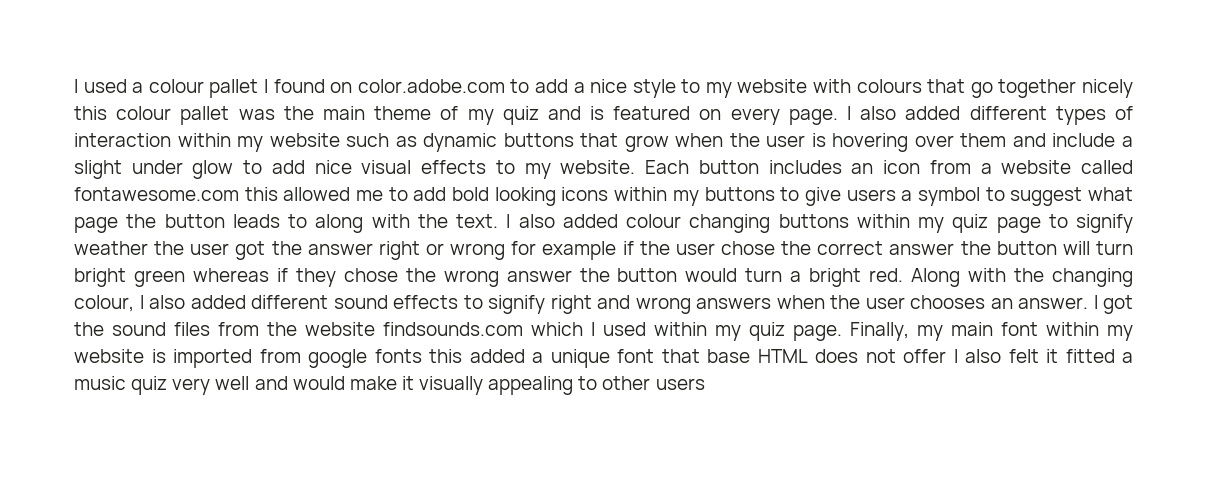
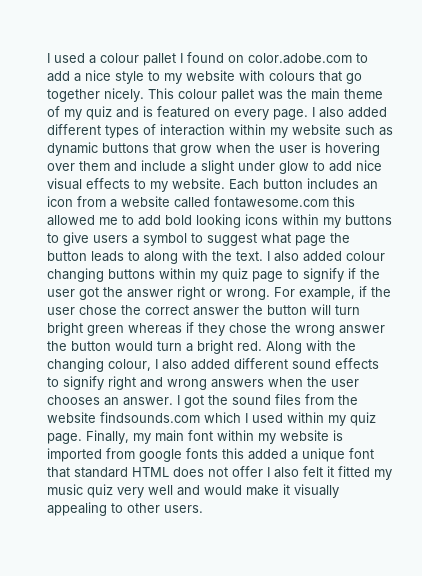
[1082,79,1134,98] [74,106,107,120] nicely this -> [104,88,174,102] nicely. This
[74,241,148,255] weather -> [348,268,356,279] if
[450,241,617,260] wrong for example -> [226,287,355,300] wrong. For example,
[707,349,750,363] base -> [74,467,128,478] standard
[1122,352,1133,363] a -> [374,469,392,480] my
[655,378,705,390] users -> [164,505,203,513] users.

